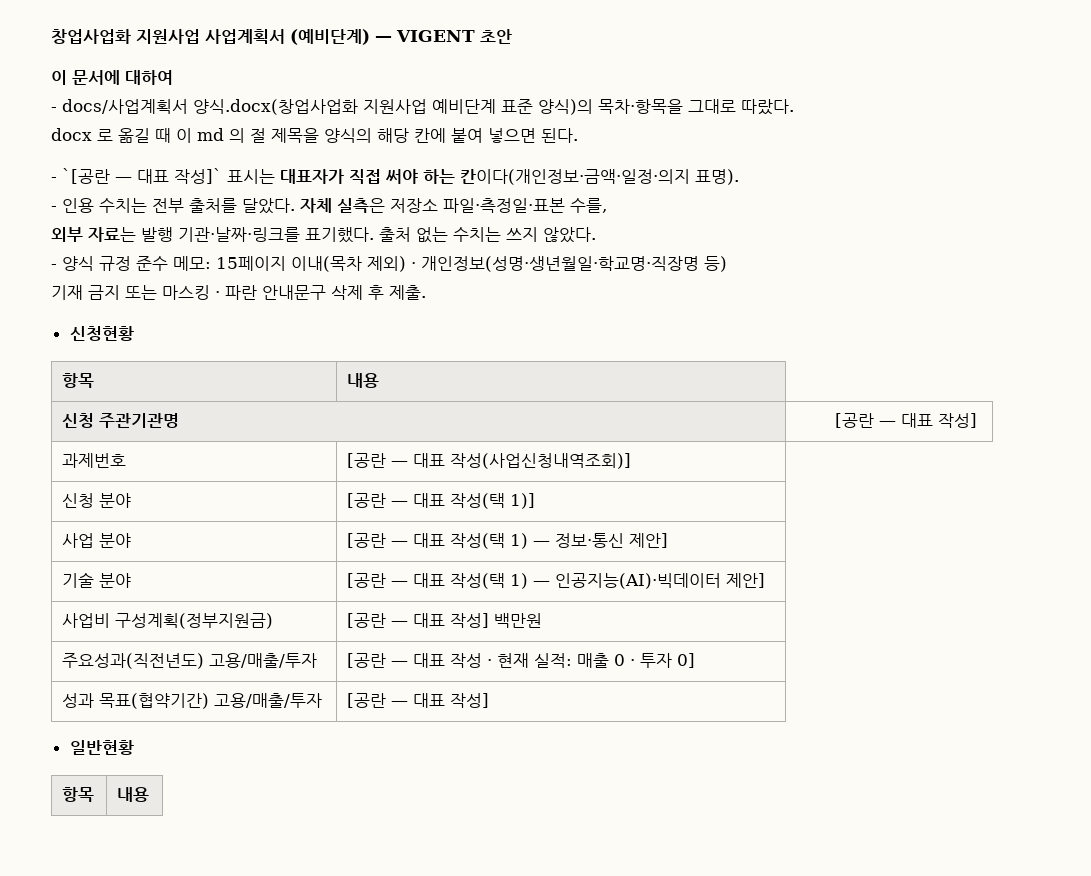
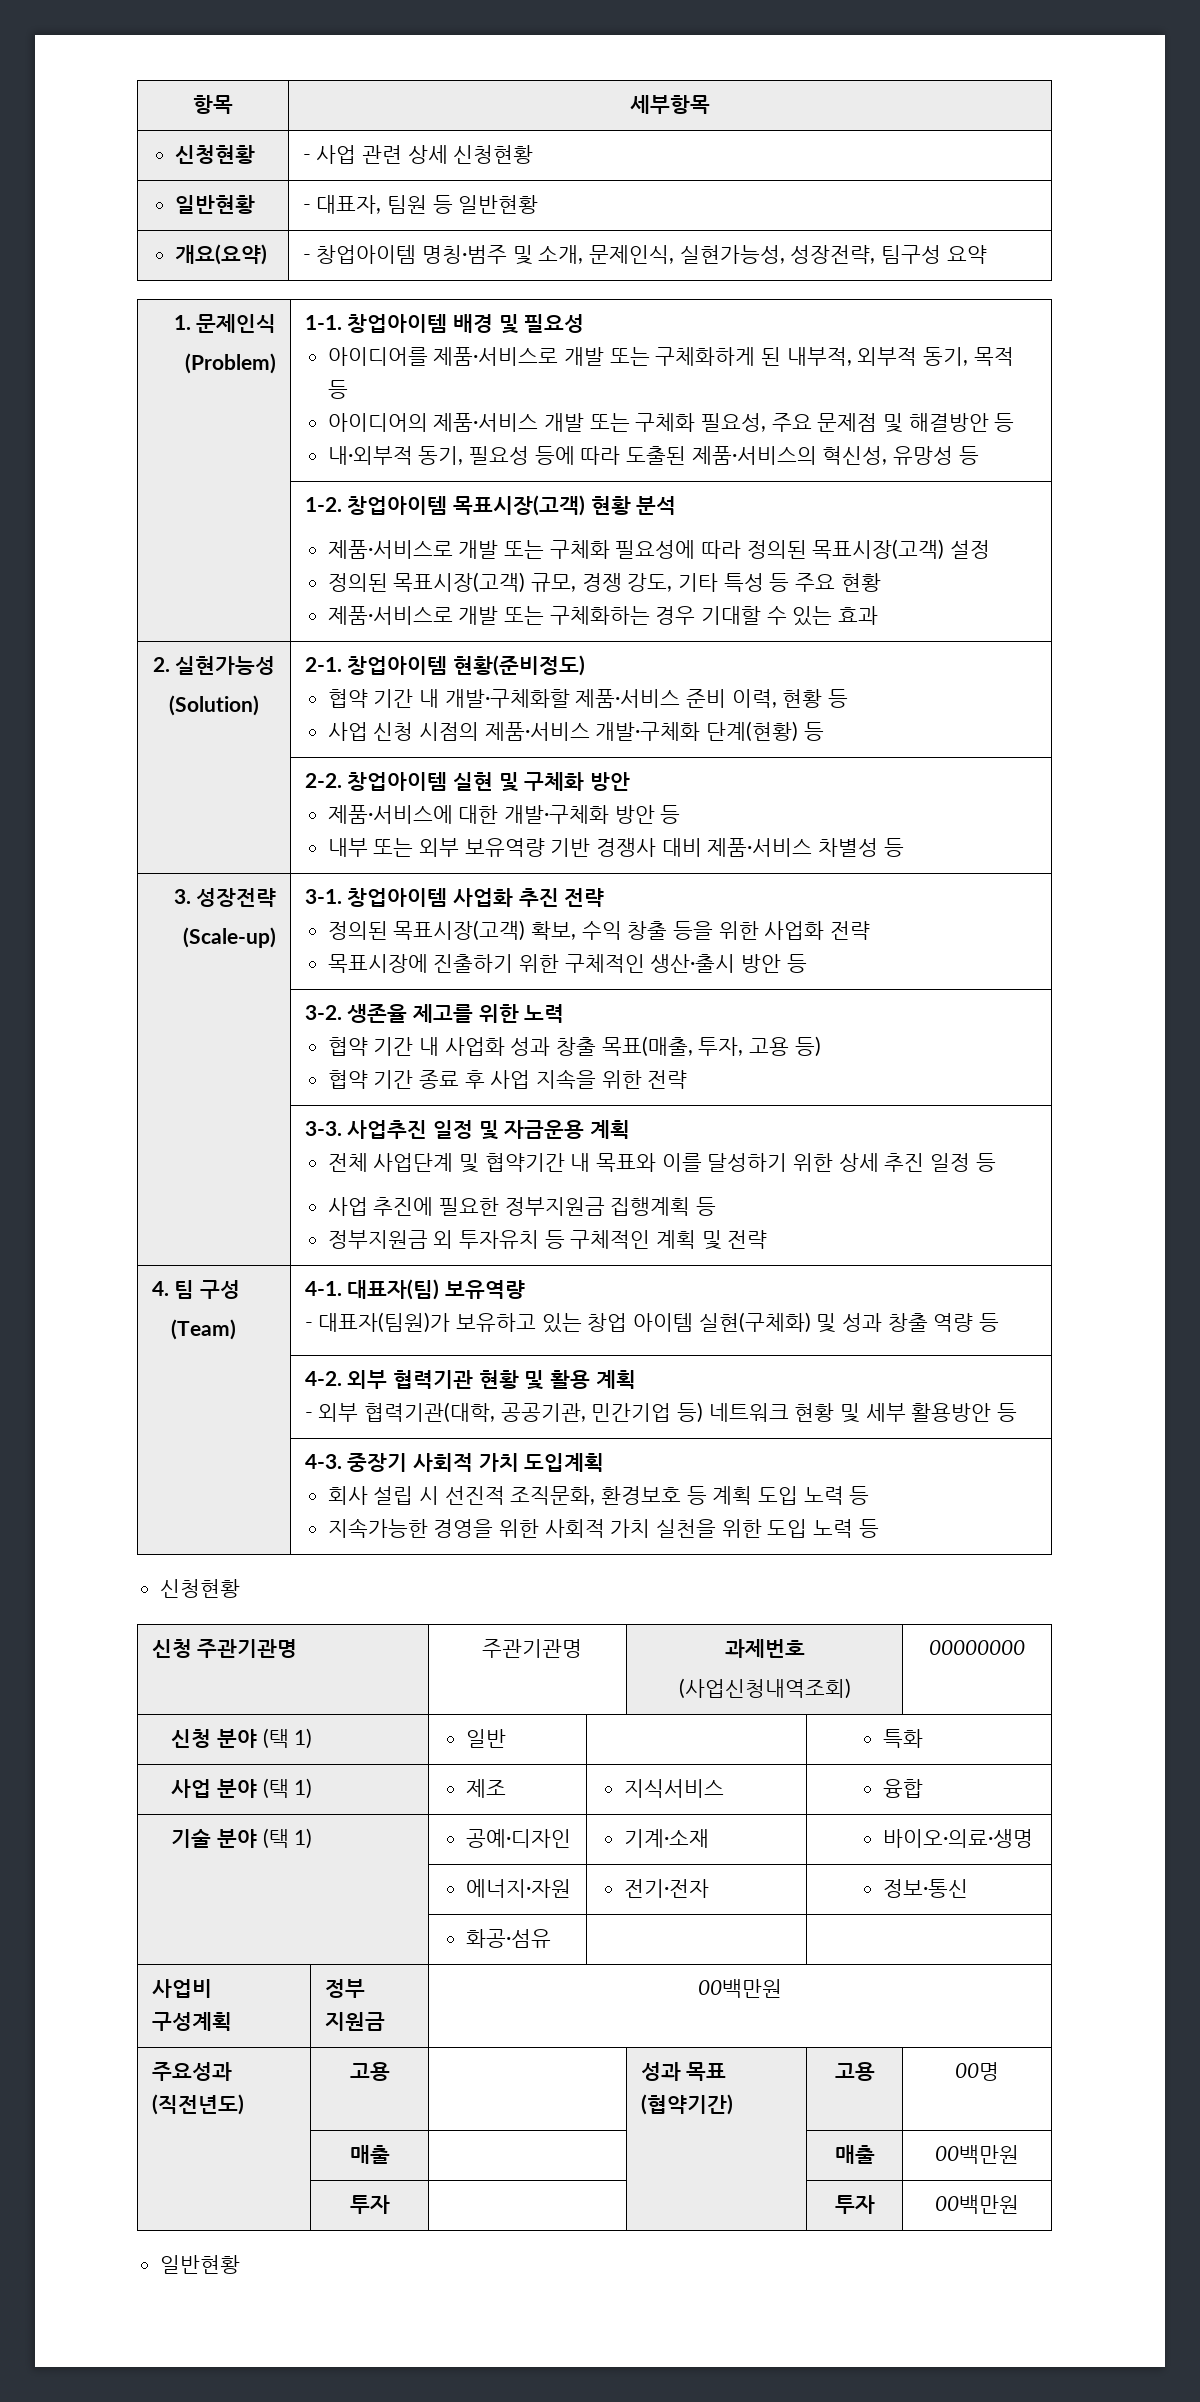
[51,29,512,45] [51,70,173,85] [51,99,794,115] [51,128,578,143] [51,168,739,185] [51,198,607,214] [51,227,596,243] [51,256,727,272] [51,285,426,300] [69,326,134,341] [62,373,95,388] [347,373,380,388] 창업사업화 지원사업 사업계획서 (예비단계) — VIGENT 초안 // 이 문서에 대하여 // - docs/사업계획서 양식.docx(창업사업화 지원사업 예비단계 표준 양식)의 목차·항목을 그대로 따랐다. // docx 로 옮길 때 이 md 의 절 제목을 양식의 해당 칸에 붙여 넣으면 된다. // - `[공란 — 대표 작성]` 표시는 대표자가 직접 써야 하는 칸이다(개인정보·금액·일정·의지 표명). // - 인용 수치는 전부 출처를 달았다. 자체 실측은 저장소 파일·측정일·표본 수를, // 외부 자료는 발행 기관·날짜·링크를 표기했다. 출처 없는 수치는 쓰지 않았다. // - 양식 규정 준수 메모: 15페이지 이내(목차 제외) · 개인정보(성명·생년월일·학교명·직장명 등) // 기재 금지 또는 마스킹 · 파란 안내문구 삭제 후 제출. // 신청현황 // 항목 | 내용 -> [193,95,233,114] [630,95,710,114] [174,145,255,164] [302,145,534,164] [174,195,255,214] [302,195,539,214] [174,244,267,265] [302,245,987,265] [173,314,277,333] [185,353,277,374] [304,314,585,334] [327,347,1014,366] [327,380,348,399] [327,413,1015,433] [327,446,979,465] [304,495,677,516] [327,539,991,560] [327,572,881,593] [327,606,879,626] [152,656,276,675] [169,695,259,716] [304,655,585,676] [327,689,849,708] [327,721,824,742] [304,772,630,792] [327,805,681,824] [327,838,904,857] [173,888,277,907] [183,927,277,948] [304,888,605,907] [327,920,871,941] [327,954,807,973] [304,1004,565,1023] [327,1036,821,1057] [327,1069,688,1089] [304,1120,630,1140] [327,1153,996,1173] [327,1197,717,1216] [327,1230,768,1250] [151,1280,240,1299] [171,1319,237,1340] [304,1279,525,1300] [304,1312,1000,1333] [304,1370,636,1390] [304,1402,1018,1423] [304,1453,605,1472] [327,1486,870,1505] [327,1518,879,1538] [160,1579,241,1598] 항목 | 세부항목 // 신청현황 | - 사업 관련 상세 신청현황 // 일반현황 | - 대표자, 팀원 등 일반현황 // 개요(요약) | - 창업아이템 명칭·범주 및 소개, 문제인식, 실현가능성, 성장전략, 팀구성 요약 // 1. 문제인식 // (Problem) | 1-1. 창업아이템 배경 및 필요성 // 아이디어를 제품·서비스로 개발 또는 구체화하게 된 내부적, 외부적 동기, 목적 등 // 아이디어의 제품·서비스 개발 또는 구체화 필요성, 주요 문제점 및 해결방안 등 // 내·외부적 동기, 필요성 등에 따라 도출된 제품·서비스의 혁신성, 유망성 등 // | 1-2. 창업아이템 목표시장(고객) 현황 분석 // 제품·서비스로 개발 또는 구체화 필요성에 따라 정의된 목표시장(고객) 설정 // 정의된 목표시장(고객) 규모, 경쟁 강도, 기타 특성 등 주요 현황 // 제품·서비스로 개발 또는 구체화하는 경우 기대할 수 있는 효과 // 2. 실현가능성 // (Solution) | 2-1. 창업아이템 현황(준비정도) // 협약 기간 내 개발·구체화할 제품·서비스 준비 이력, 현황 등 // 사업 신청 시점의 제품·서비스 개발·구체화 단계(현황) 등 // | 2-2. 창업아이템 실현 및 구체화 방안 // 제품·서비스에 대한 개발·구체화 방안 등 // 내부 또는 외부 보유역량 기반 경쟁사 대비 제품·서비스 차별성 등 // 3. 성장전략 // (Scale-up) | 3-1. 창업아이템 사업화 추진 전략 // 정의된 목표시장(고객) 확보, 수익 창출 등을 위한 사업화 전략 // 목표시장에 진출하기 위한 구체적인 생산·출시 방안 등 // | 3-2. 생존율 제고를 위한 노력 // 협약 기간 내 사업화 성과 창출 목표(매출, 투자, 고용 등) // 협약 기간 종료 후 사업 지속을 위한 전략 // | 3-3. 사업추진 일정 및 자금운용 계획 // 전체 사업단계 및 협약기간 내 목표와 이를 달성하기 위한 상세 추진 일정 등 // 사업 추진에 필요한 정부지원금 집행계획 등 // 정부지원금 외 투자유치 등 구체적인 계획 및 전략 // 4. 팀 구성 // (Team) | 4-1. 대표자(팀) 보유역량 // - 대표자(팀원)가 보유하고 있는 창업 아이템 실현(구체화) 및 성과 창출 역량 등 // | 4-2. 외부 협력기관 현황 및 활용 계획 // - 외부 협력기관(대학, 공공기관, 민간기업 등) 네트워크 현황 및 세부 활용방안 등 // | 4-3. 중장기 사회적 가치 도입계획 // 회사 설립 시 선진적 조직문화, 환경보호 등 계획 도입 노력 등 // 지속가능한 경영을 위한 사회적 가치 실천을 위한 도입 노력 등 // 신청현황
[834,413,977,428] [62,453,127,468] [347,453,632,469] [62,493,132,508] [347,493,536,509] [62,533,132,548] [347,533,669,549] [62,572,132,588] [347,573,766,589] [62,613,274,629] [347,613,543,628] [62,653,318,669] [347,653,696,668] [62,693,323,709] [347,693,490,708] [69,740,134,755] [62,787,95,802] [117,787,150,802] [공란 — 대표 작성] // 과제번호 | [공란 — 대표 작성(사업신청내역조회)] // 신청 분야 | [공란 — 대표 작성(택 1)] // 사업 분야 | [공란 — 대표 작성(택 1) — 정보·통신 제안] // 기술 분야 | [공란 — 대표 작성(택 1) — 인공지능(AI)·빅데이터 제안] // 사업비 구성계획(정부지원금) | [공란 — 대표 작성] 백만원 // 주요성과(직전년도) 고용/매출/투자 | [공란 — 대표 작성 · 현재 실적: 매출 0 · 투자 0] // 성과 목표(협약기간) 고용/매출/투자 | [공란 — 대표 작성] // 일반현황 // 항목 | 내용 -> [482,1639,583,1658] [724,1639,805,1658] [678,1678,851,1699] [929,1640,1025,1655] [171,1728,313,1749] [465,1729,506,1748] [883,1729,924,1748] [171,1778,313,1799] [465,1779,506,1798] [623,1779,724,1798] [883,1779,924,1798] [171,1828,313,1849] [465,1829,571,1848] [623,1829,709,1848] [883,1829,1034,1848] [465,1879,571,1898] [623,1879,709,1898] [883,1879,969,1898] [465,1929,551,1948] [151,1979,212,1998] [151,2012,232,2031] [324,1979,365,1998] [324,2012,385,2031] [698,1979,783,1998] [151,2062,232,2081] [151,2094,244,2115] [349,2062,390,2081] [640,2062,727,2081] [640,2094,733,2115] [834,2062,875,2081] [955,2062,999,2081] [349,2145,390,2164] [834,2145,875,2164] [935,2145,1019,2164] [349,2195,390,2214] [834,2195,875,2214] [935,2195,1019,2214] [160,2255,241,2274] 주관기관명 | 과제번호 // (사업신청내역조회) | 00000000 // 신청 분야 (택 1) | 일반 | | 특화 // 사업 분야 (택 1) | 제조 | 지식서비스 | 융합 // 기술 분야 (택 1) | 공예·디자인 | 기계·소재 | 바이오·의료·생명 // | 에너지·자원 | 전기·전자 | 정보·통신 // | 화공·섬유 | | // 사업비 구성계획 | 정부 지원금 | 00백만원 // 주요성과 (직전년도) | 고용 | | 성과 목표 (협약기간) | 고용 | 00명 // | 매출 | | | 매출 | 00백만원 // | 투자 | | | 투자 | 00백만원 // 일반현황

